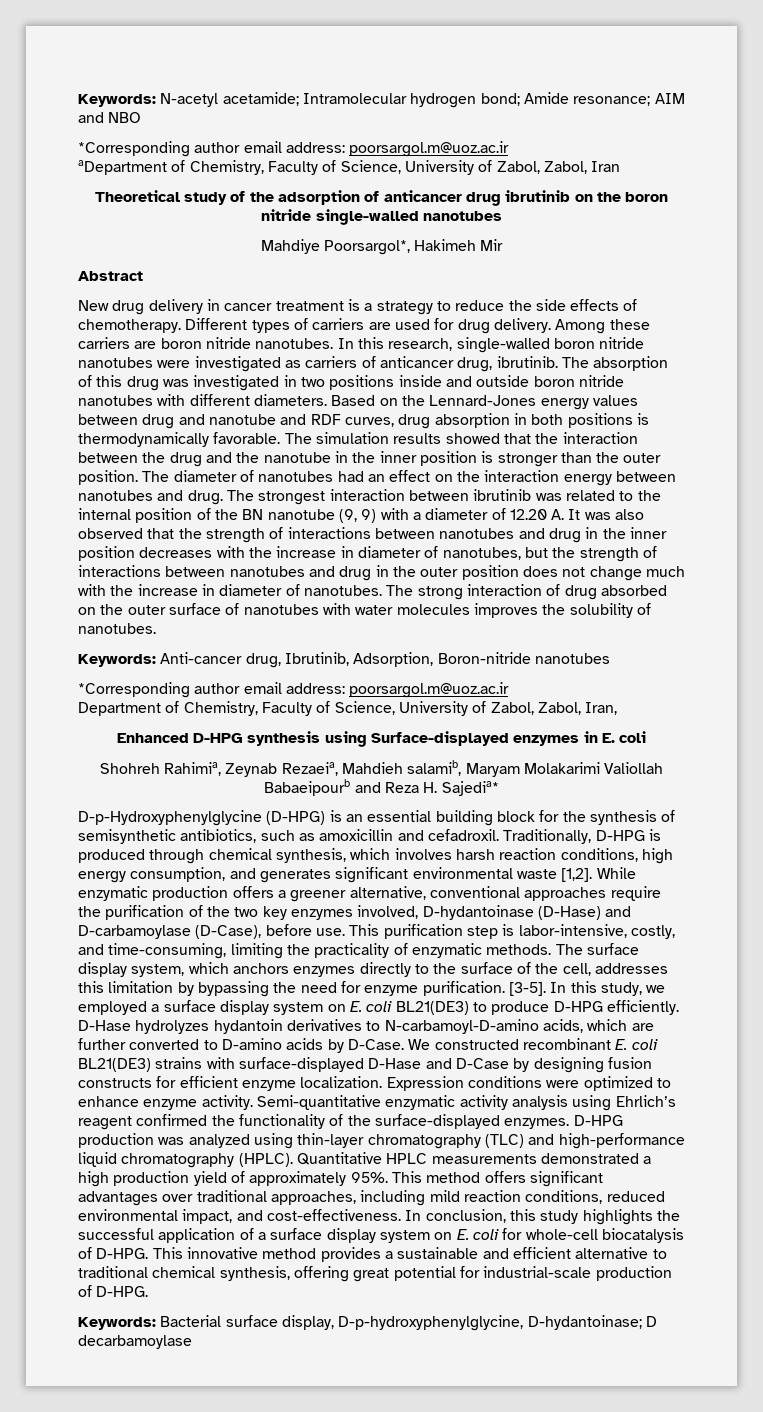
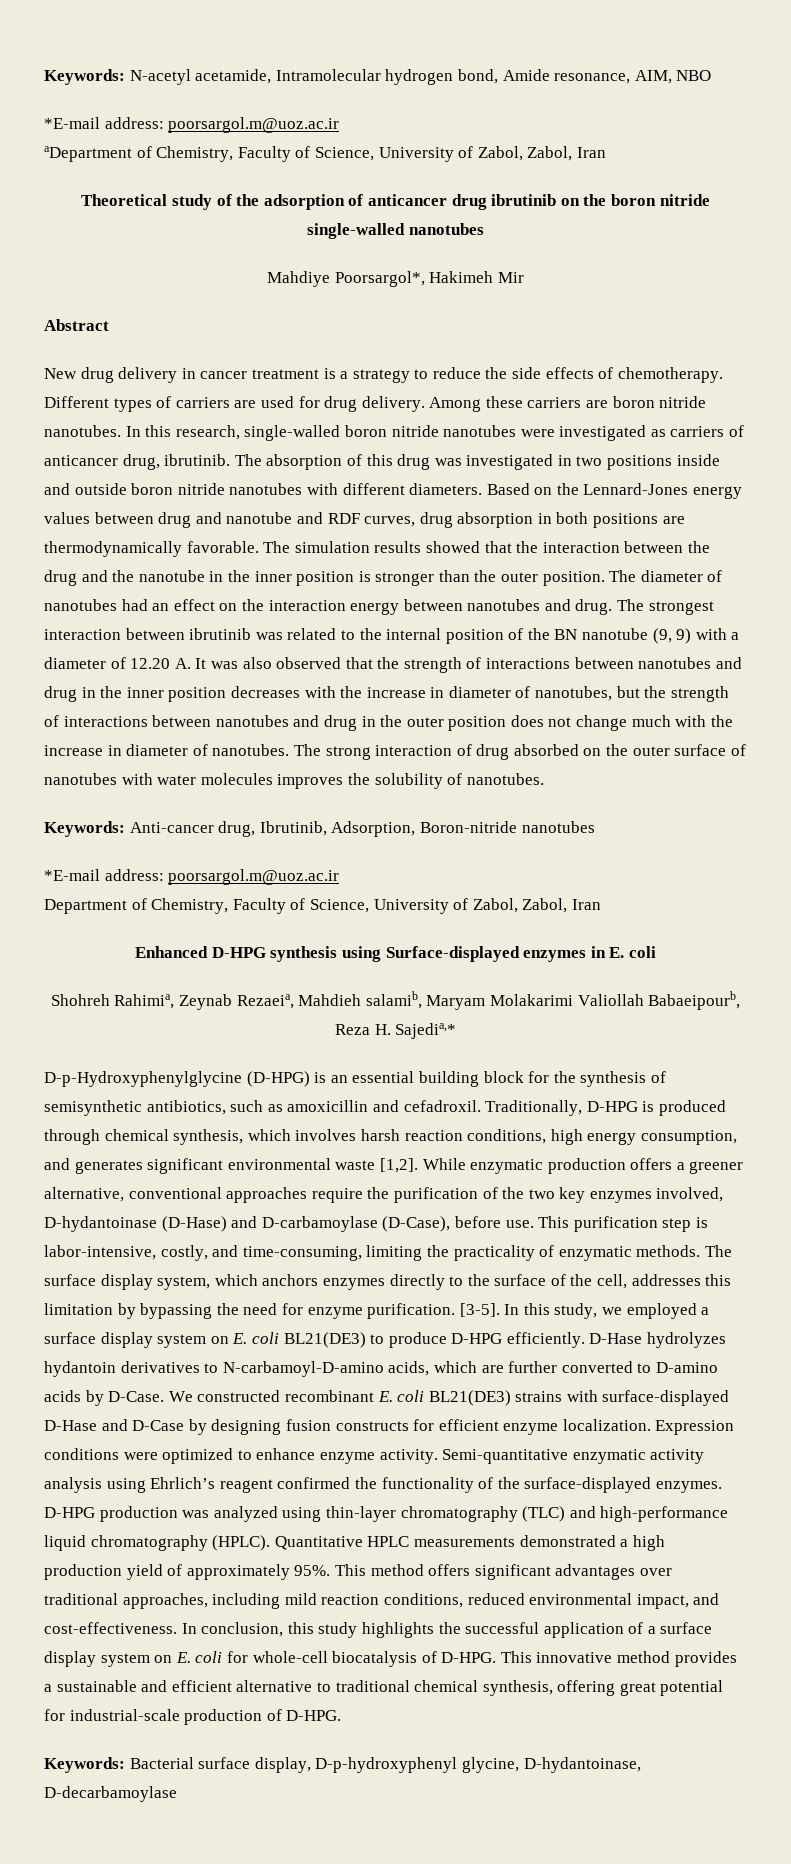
[222,92,299,106] acetamide; -> [195,69,272,84] acetamide,
[480,92,685,106] [78,112,142,123] [78,141,282,157] bond; Amide resonance; AIM and NBO // *Corresponding author email -> [457,69,712,84] [44,117,100,129] bond, Amide resonance, AIM, NBO // *E-mail
[636,413,649,425] is -> [662,516,685,524] are
[78,682,282,698] *Corresponding author email -> [44,869,100,881] *E-mail
[585,702,618,715] Iran, -> [571,899,601,910] Iran
[264,779,381,796] Babaeipourb and -> [648,991,741,1010] Babaeipourb,
[441,781,499,796] Sajedia* -> [395,1023,457,1039] Sajedia,*
[338,1315,657,1331] [78,1335,192,1349] D-p-hydroxyphenylglycine, D-hydantoinase; D decarbamoylase -> [315,1757,641,1773] [44,1786,177,1802] D-p-hydroxyphenyl glycine, D-hydantoinase, D-decarbamoylase

